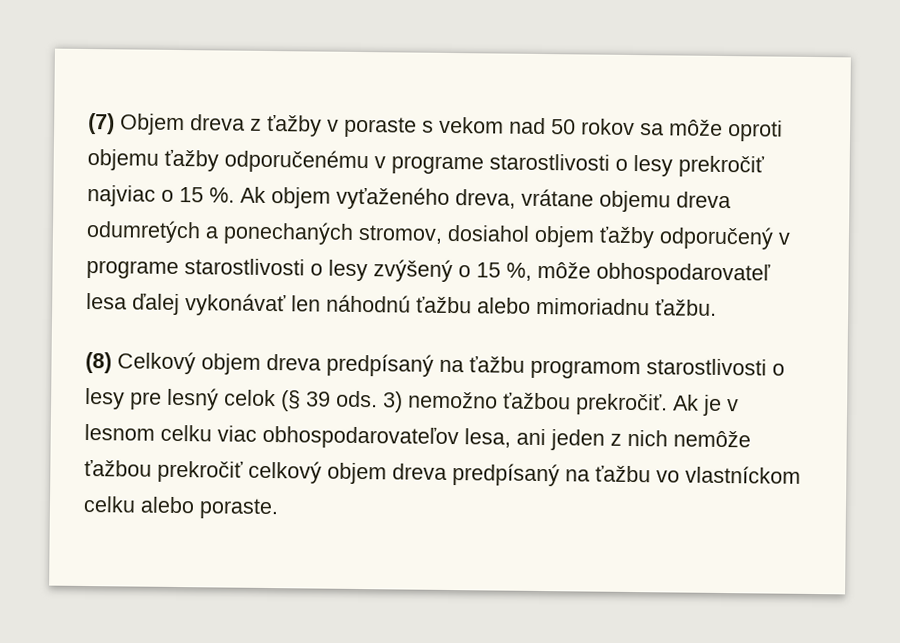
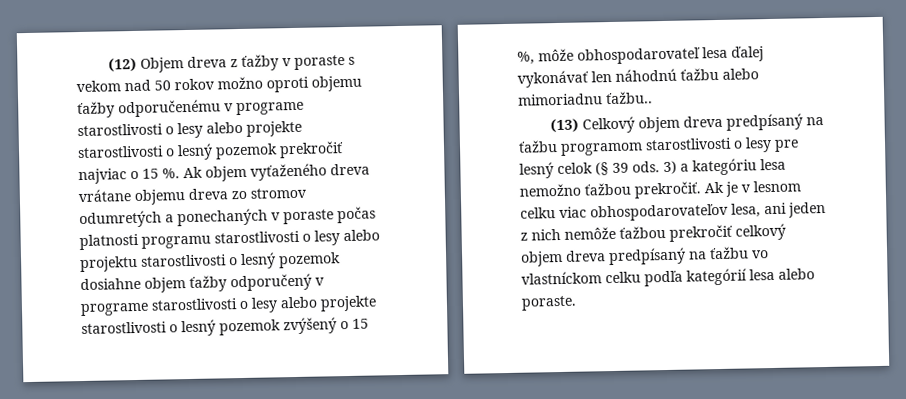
[88,113,115,135] (7) -> [108,57,138,72] (12)
[640,119,723,136] sa môže -> [217,76,263,90] možno
(673, 166) none -> [206,120,302,137] [77,143,278,161] alebo projekte starostlivosti o lesný pozemok
[455,189,516,209] dreva, -> [330,163,370,176] dreva
(731, 200) none -> [231,187,307,200] zo stromov
[358,224,530,244] stromov, dosiahol -> [271,206,376,225] [79,229,380,251] [80,252,341,273] [80,277,141,291] v poraste počas platnosti programu starostlivosti o lesy alebo projektu starostlivosti o lesný pozemok dosiahne
(368, 270) none -> [280,295,377,312] [81,319,281,337] alebo projekte starostlivosti o lesný pozemok
[655,299,717,316] [85,351,112,374] ťažbu. // (8) -> [606,91,653,105] [550,118,580,133] ťažbu.. // (13)
(403, 402) none -> [680,158,786,176] a kategóriu lesa
(136, 504) none -> [644,268,775,287] podľa kategórií lesa

